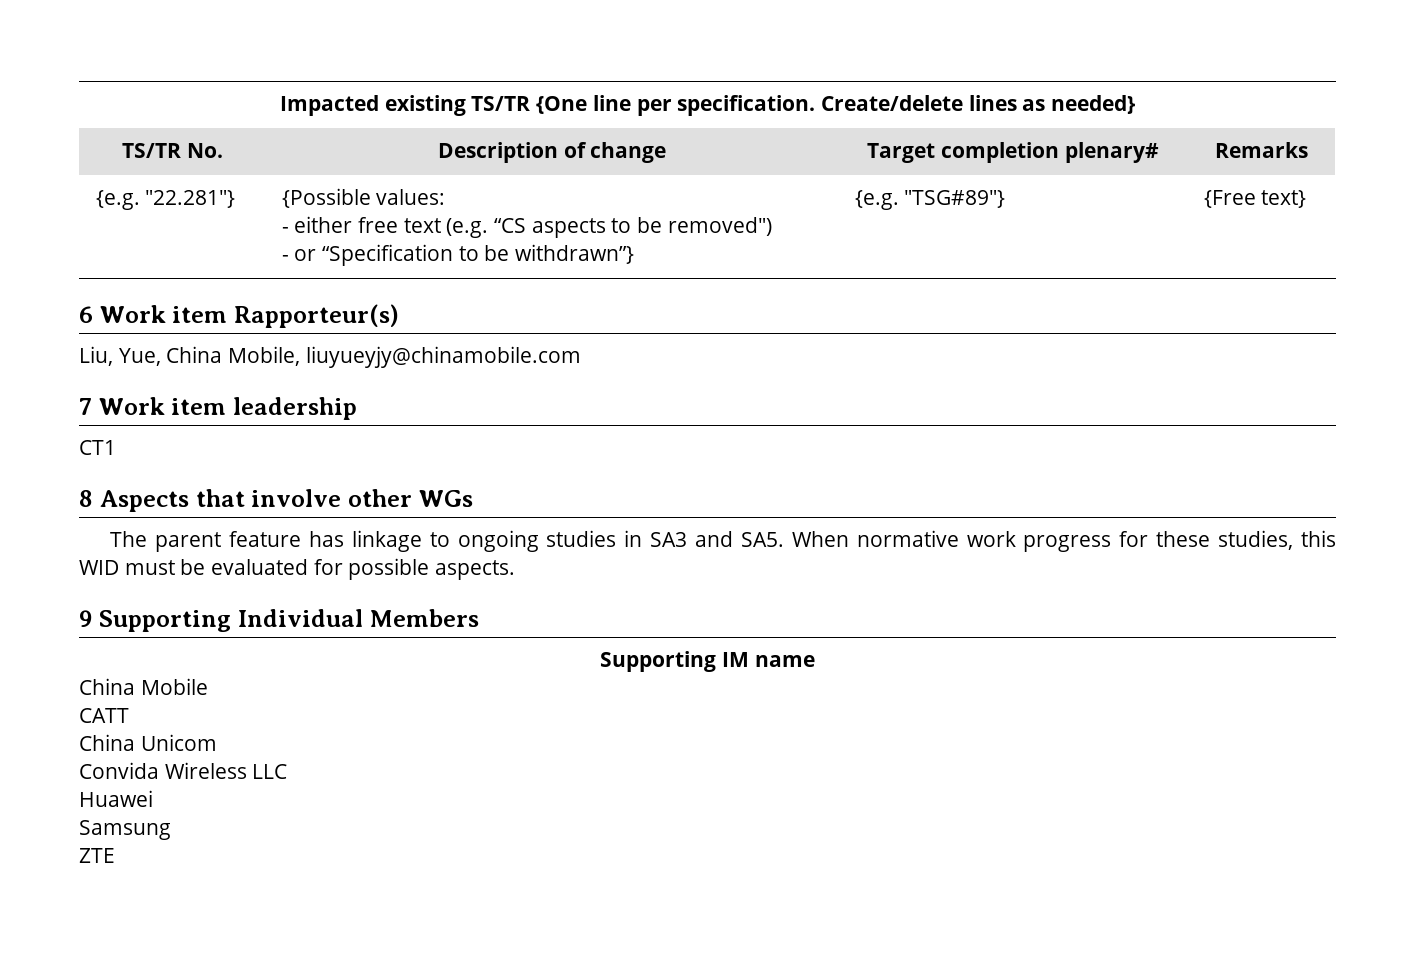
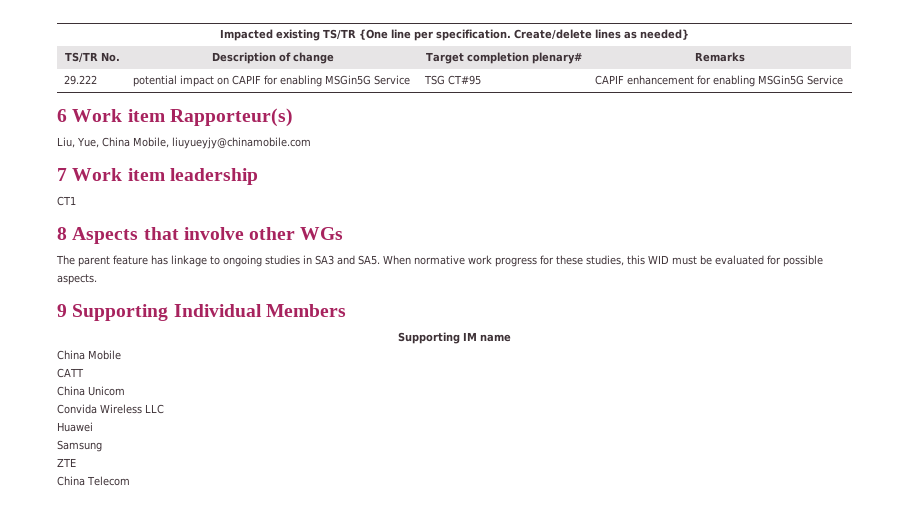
[95,190,236,210] [281,188,446,208] [281,216,772,238] [281,244,634,266] [854,190,1006,210] [1203,190,1307,208] {e.g. "22.281"} | {Possible values: // - either free text (e.g. “CS aspects to be removed") // - or “Specification to be withdrawn”} | {e.g. "TSG#89"} | {Free text} -> [63,75,97,85] [132,75,410,87] [423,75,481,85] [594,75,843,87] 29.222 | potential impact on CAPIF for enabling MSGin5G Service | TSG CT#95 | CAPIF enhancement for enabling MSGin5G Service
(115, 855) none -> [57,476,130,486] // China Telecom

